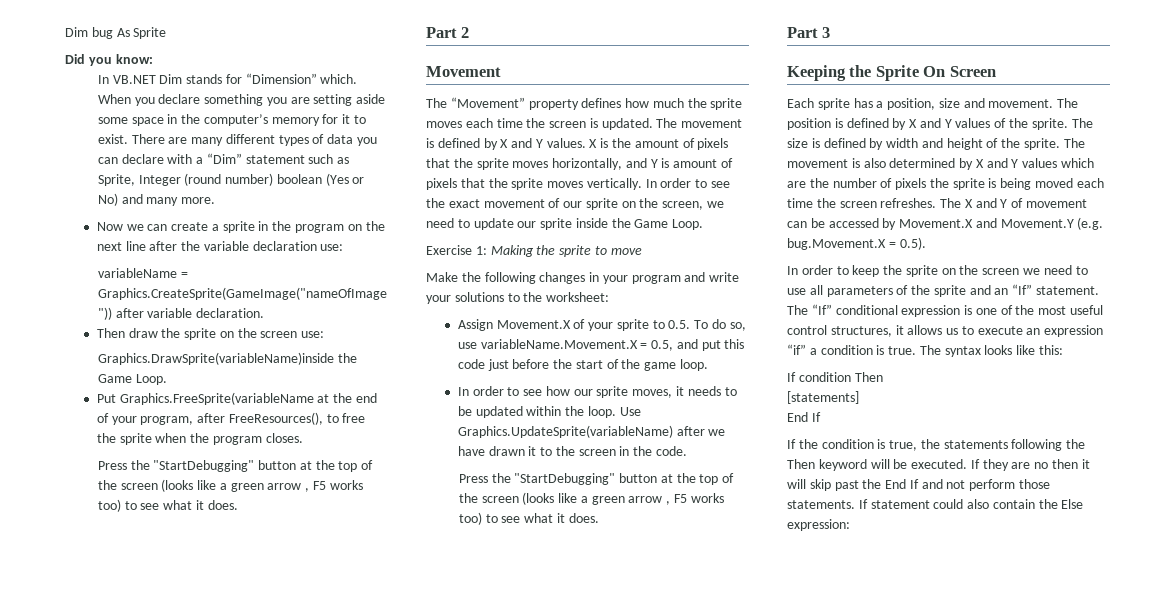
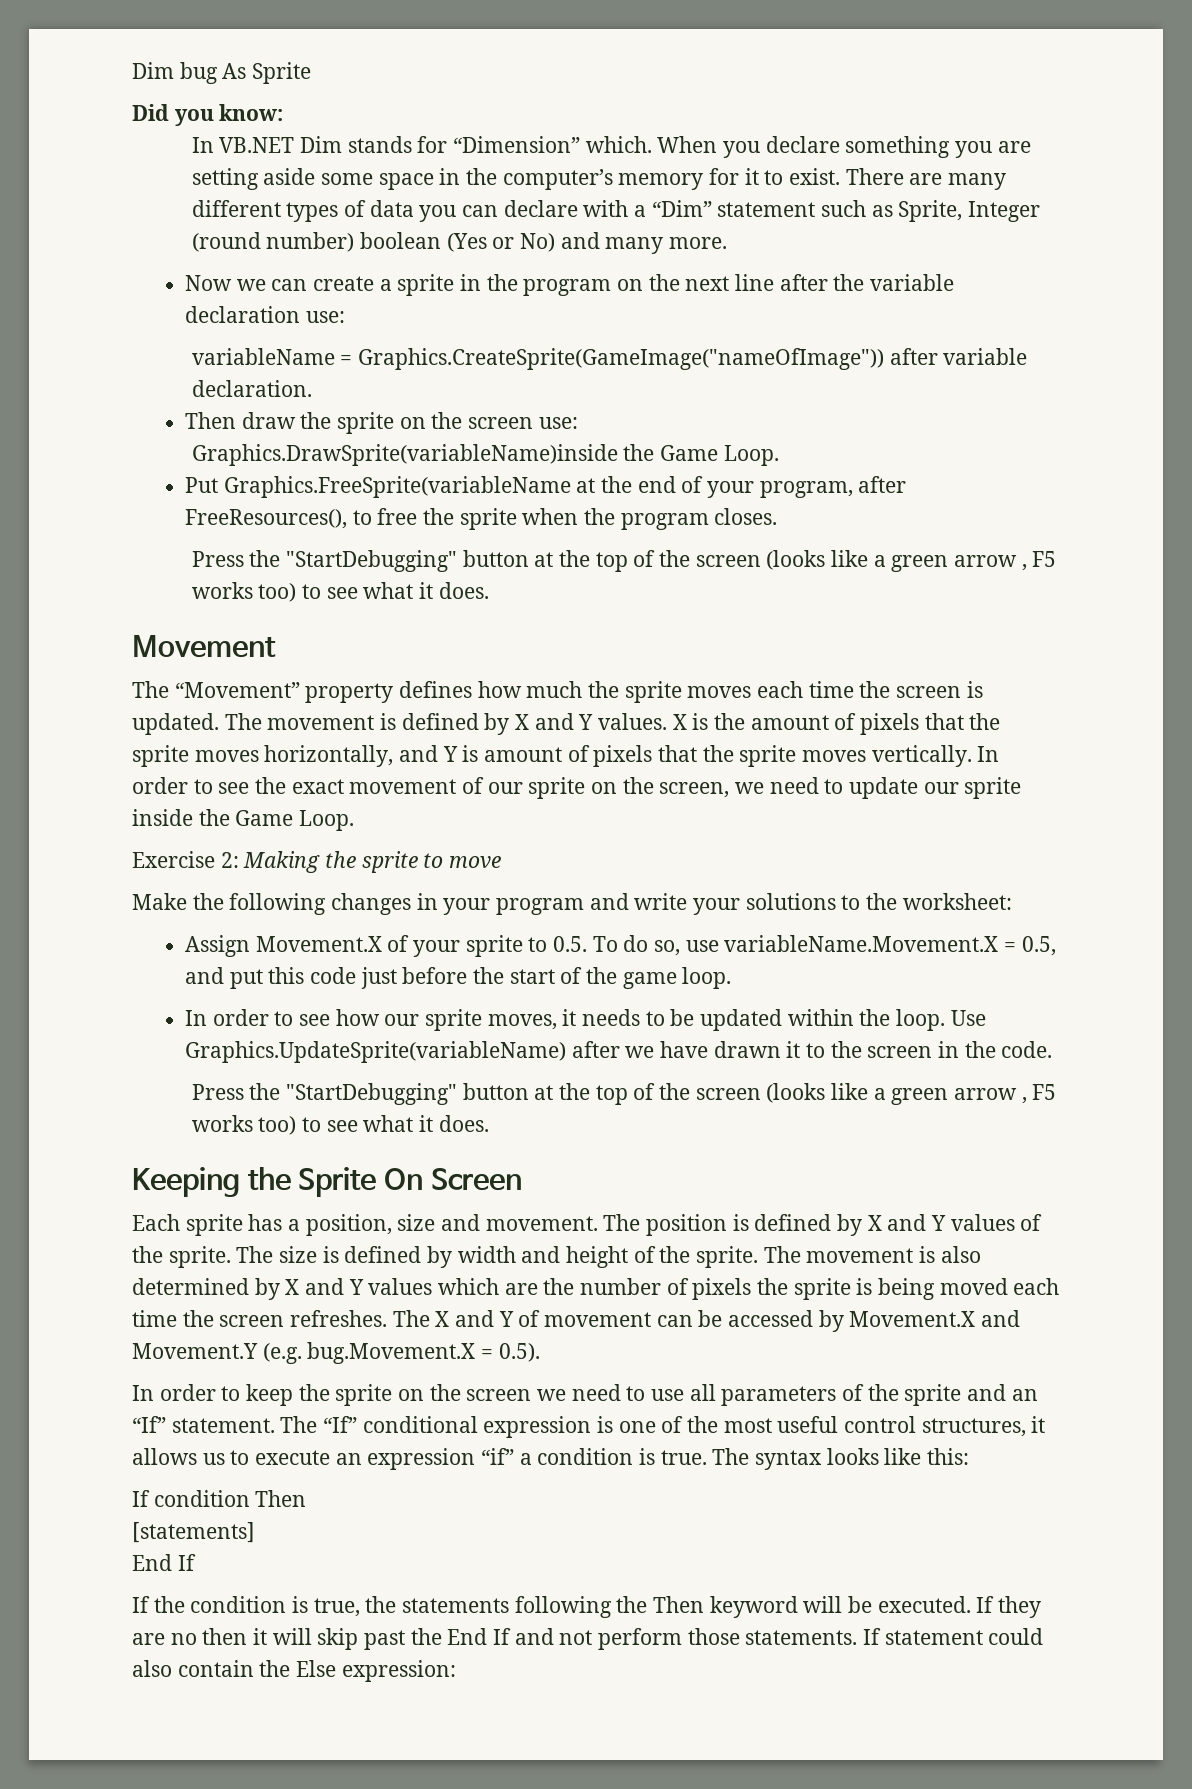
[426,27,470,38] // Part 2 -> (489, 590) none
[475,246,487,255] 1: -> [220,852,239,868] 2:
[787,27,831,38] // Part 3 -> (489, 1123) none

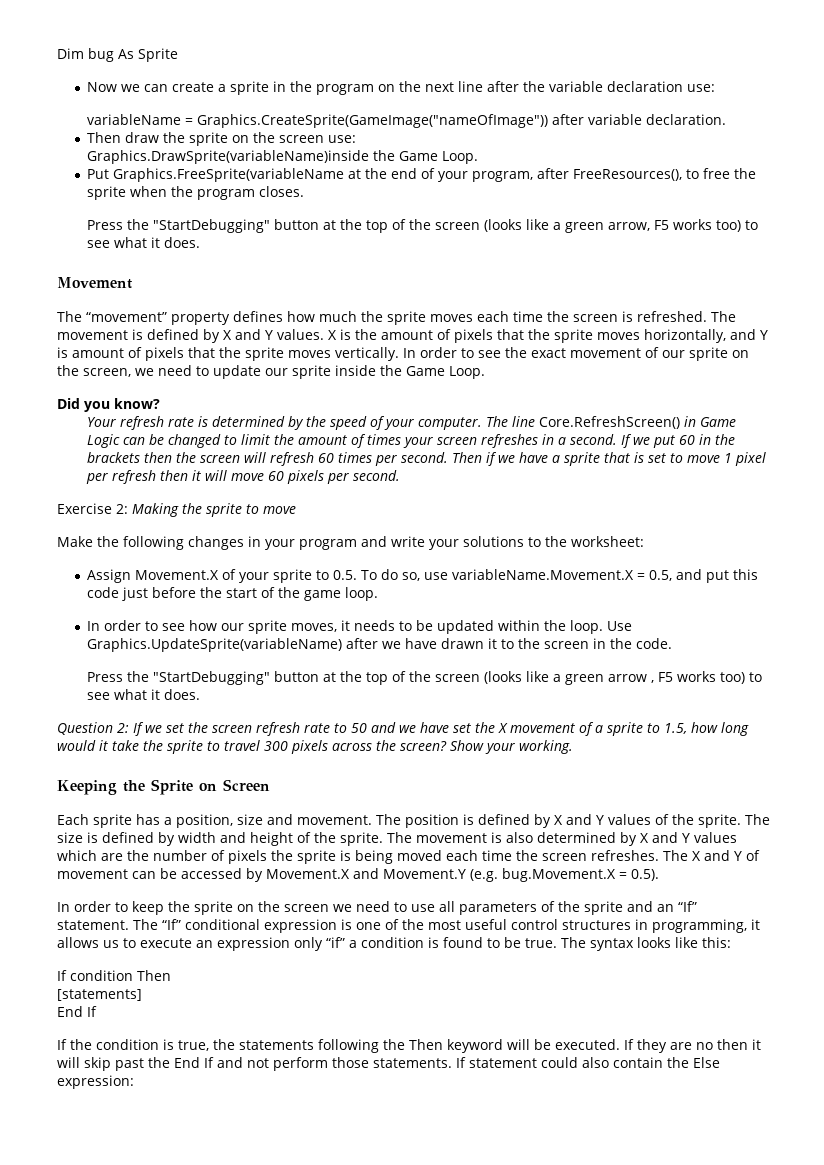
[132,104,284,126] [191,136,1031,158] [191,168,1007,190] [191,200,1041,222] [191,232,728,254] // Did you know: // In VB.NET Dim stands for “Dimension” which. When you declare something you are setting aside some space in the computer’s memory for it to exist. There are many different types of data you can declare with a “Dim” statement such as Sprite, Integer (round number) boolean (Yes or No) and many more. -> (178, 55) none
[954,555,1027,571] arrow , -> [608,222,651,231] arrow,
[174,682,300,698] “Movement” -> [86,312,167,322] “movement”
[132,713,219,735] updated. -> [637,311,707,322] refreshed.
(355, 820) none -> [57,398,160,412] [87,416,737,430] [87,434,736,448] [87,452,767,466] [86,470,401,484] // Did you know? // Your refresh rate is determined by the speed of your computer. The line Core.RefreshScreen() in Game Logic can be changed to limit the amount of times your screen refreshes in a second. If we put 60 in the brackets then the screen will refresh 60 times per second. Then if we have a sprite that is set to move 1 pixel per refresh then it will move 60 pixels per second.
(489, 1123) none -> [57,722,749,736] [57,740,573,754] // Question 2: If we set the screen refresh rate to 50 and we have set the X movement of a sprite to 1.5, how long would it take the sprite to travel 300 pixels across the screen? Show your working.
[384,1168,424,1190] On -> [199,783,217,791] on
[921,1418,1026,1437] structures, -> [562,919,747,933] structures in programming,
(476, 1459) none -> [294,937,323,951] only
(656, 1456) none -> [443,937,521,948] found to be

